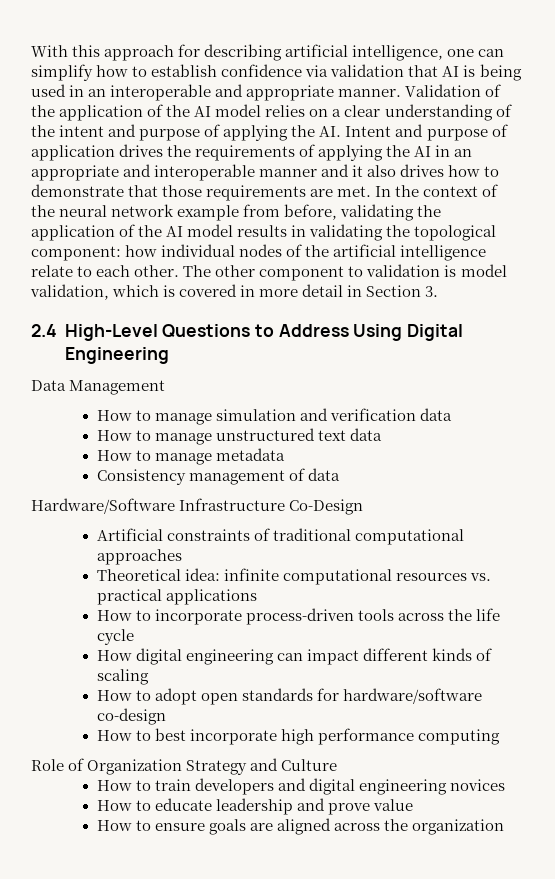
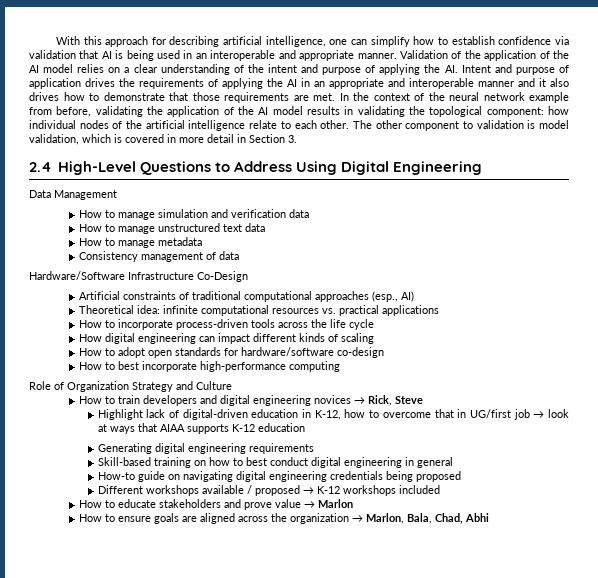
(182, 557) none -> [371,291,414,302] (esp., AI)
[281,728,415,745] high performance -> [199,361,286,372] high-performance
(506, 785) none -> [353,395,423,406] [97,409,570,420] [97,423,305,434] [97,443,314,454] [97,457,453,468] [97,471,461,482] [97,485,440,496] → Rick, Steve // Highlight lack of digital-driven education in K-12, how to overcome that in UG/first job → look at ways that AIAA supports K-12 education // Generating digital engineering requirements // Skill-based training on how to best conduct digital engineering in general // How-to guide on navigating digital engineering credentials being proposed // Different workshops available / proposed → K-12 workshops included
[216,798,294,815] leadership -> [158,499,221,508] stakeholders
(414, 805) none -> [303,499,353,508] → Marlon
(505, 827) none -> [351,513,489,524] → Marlon, Bala, Chad, Abhi

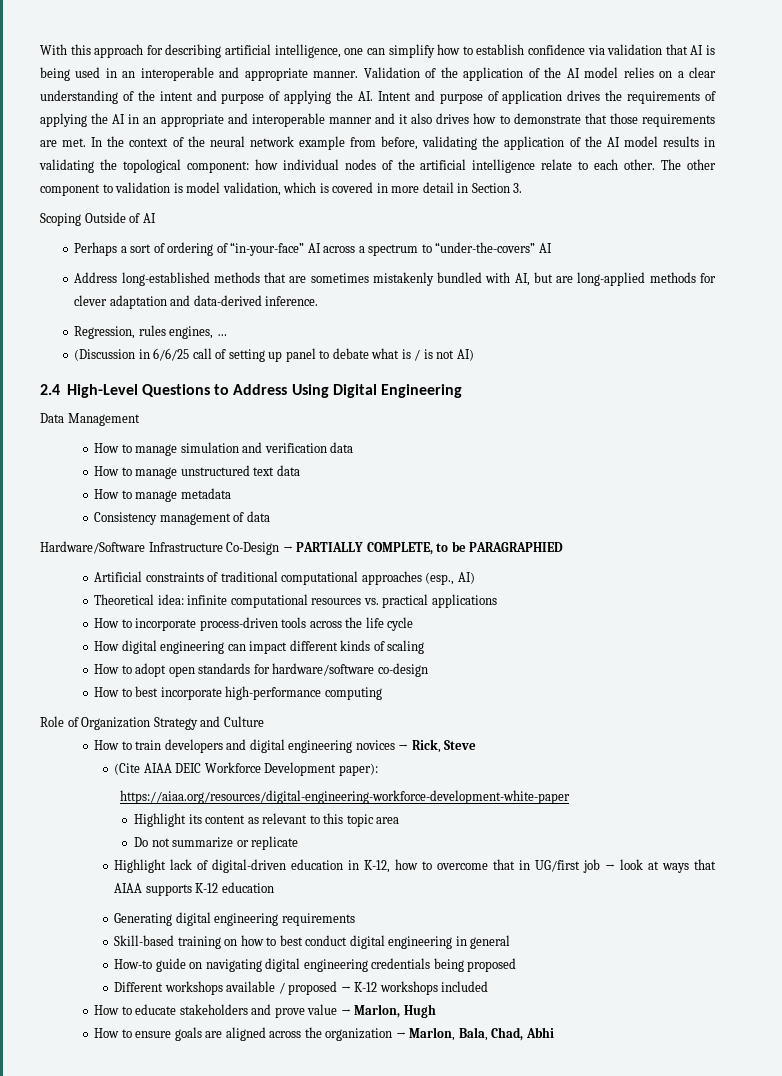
(297, 139) none -> [40,212,156,226] [74,242,552,256] [74,272,716,286] [74,295,319,309] [74,325,227,339] [74,348,474,362] // Scoping Outside of AI // Perhaps a sort of ordering of “in-your-face” AI across a spectrum to “under-the-covers” AI // Address long-established methods that are sometimes mistakenly bundled with AI, but are long-applied methods for clever adaptation and data-derived inference. // Regression, rules engines, … // (Discussion in 6/6/25 call of setting up panel to debate what is / is not AI)
(248, 276) none -> [282,541,564,555] → PARTIALLY COMPLETE, to be PARAGRAPHIED
(423, 400) none -> [114,762,378,776] [119,790,570,804] [134,813,400,827] [134,836,299,850] // (Cite AIAA DEIC Workforce Development paper): // https://aiaa.org/resources/digital-engineering-workforce-development-white-paper // Highlight its content as relevant to this topic area // Do not summarize or replicate
[317,499,353,508] Marlon -> [354,1004,436,1018] Marlon, Hugh

